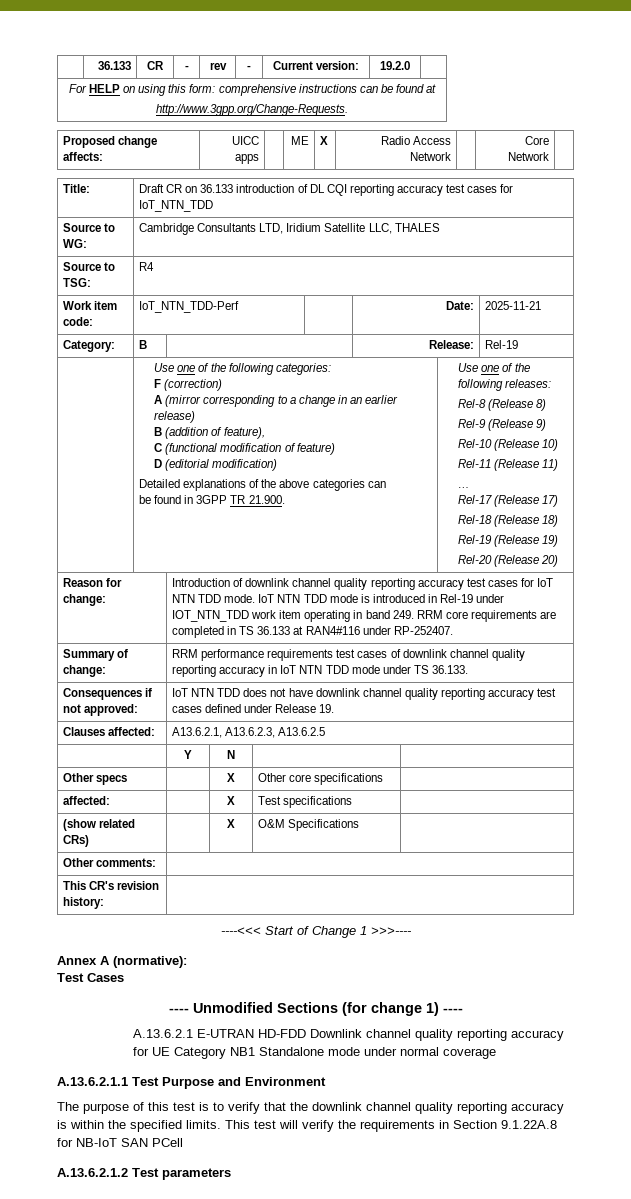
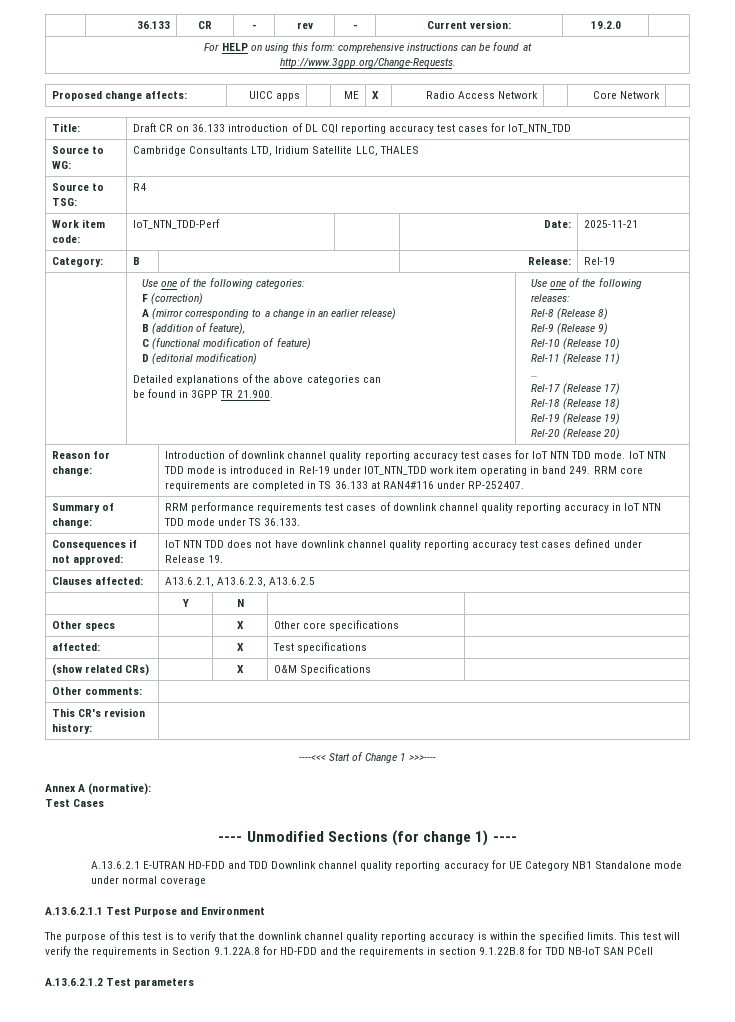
(306, 1033) none -> [227,861,269,869] and TDD
(73, 1142) none -> [279,946,565,957] HD-FDD and the requirements in section 9.1.22B.8 for TDD

